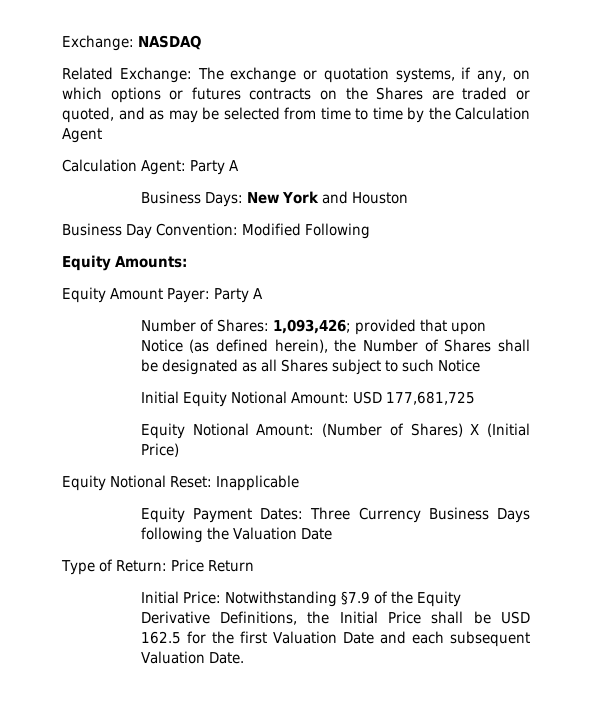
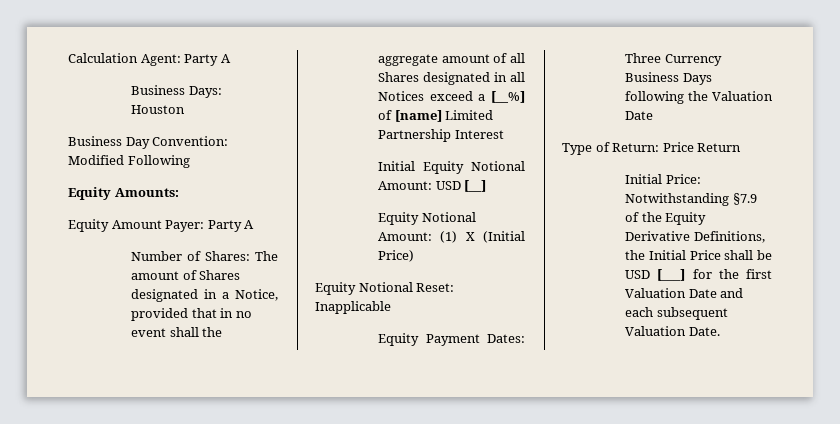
[62,35,202,51] [62,67,530,83] [62,87,531,103] [62,107,530,123] [62,128,102,143] Exchange: NASDAQ // Related Exchange: The exchange or quotation systems, if any, on which options or futures contracts on the Shares are traded or quoted, and as may be selected from time to time by the Calculation Agent // -> (68, 58) none
[246,191,349,204] New York and -> (222, 92) none
[272,319,487,335] [140,339,531,353] [140,359,481,375] 1,093,426; provided that upon Notice (as defined herein), the Number of Shares shall be designated as all Shares subject to such Notice -> [255,251,278,261] [131,270,241,280] [131,289,278,302] [131,308,252,321] [131,327,223,337] [378,53,525,66] [378,72,525,85] [378,91,525,103] [378,110,494,122] [378,129,504,142] The amount of Shares designated in a Notice, provided that in no event shall the aggregate amount of all Shares designated in all Notices exceed a [__%] of [name] Limited Partnership Interest
[386,391,476,405] [140,423,463,439] 177,681,725 // Equity Notional Amount: (Number of Shares) -> [464,180,487,192] [378,212,476,225] [378,231,458,243] [__] // Equity Notional Amount: (1)
[140,631,181,644] 162.5 -> [657,269,686,281] [___]

